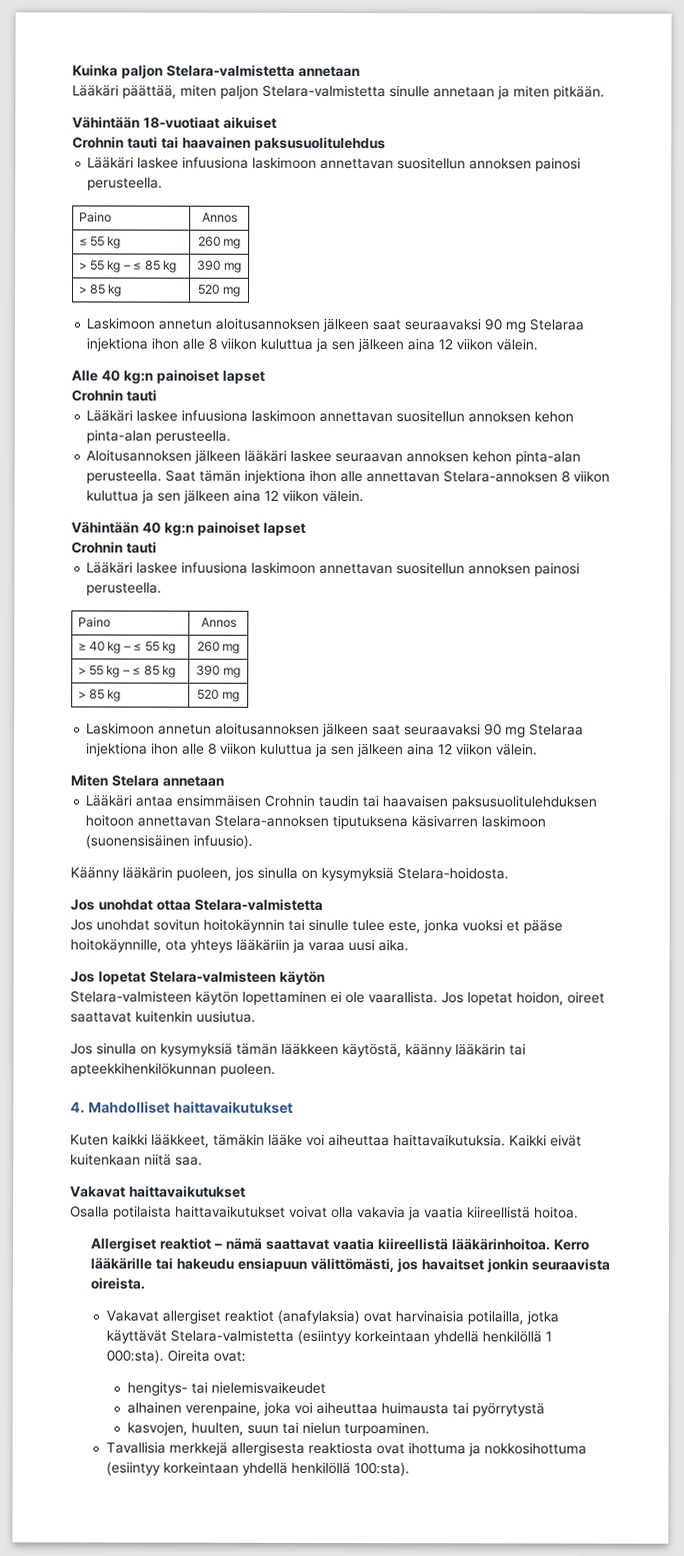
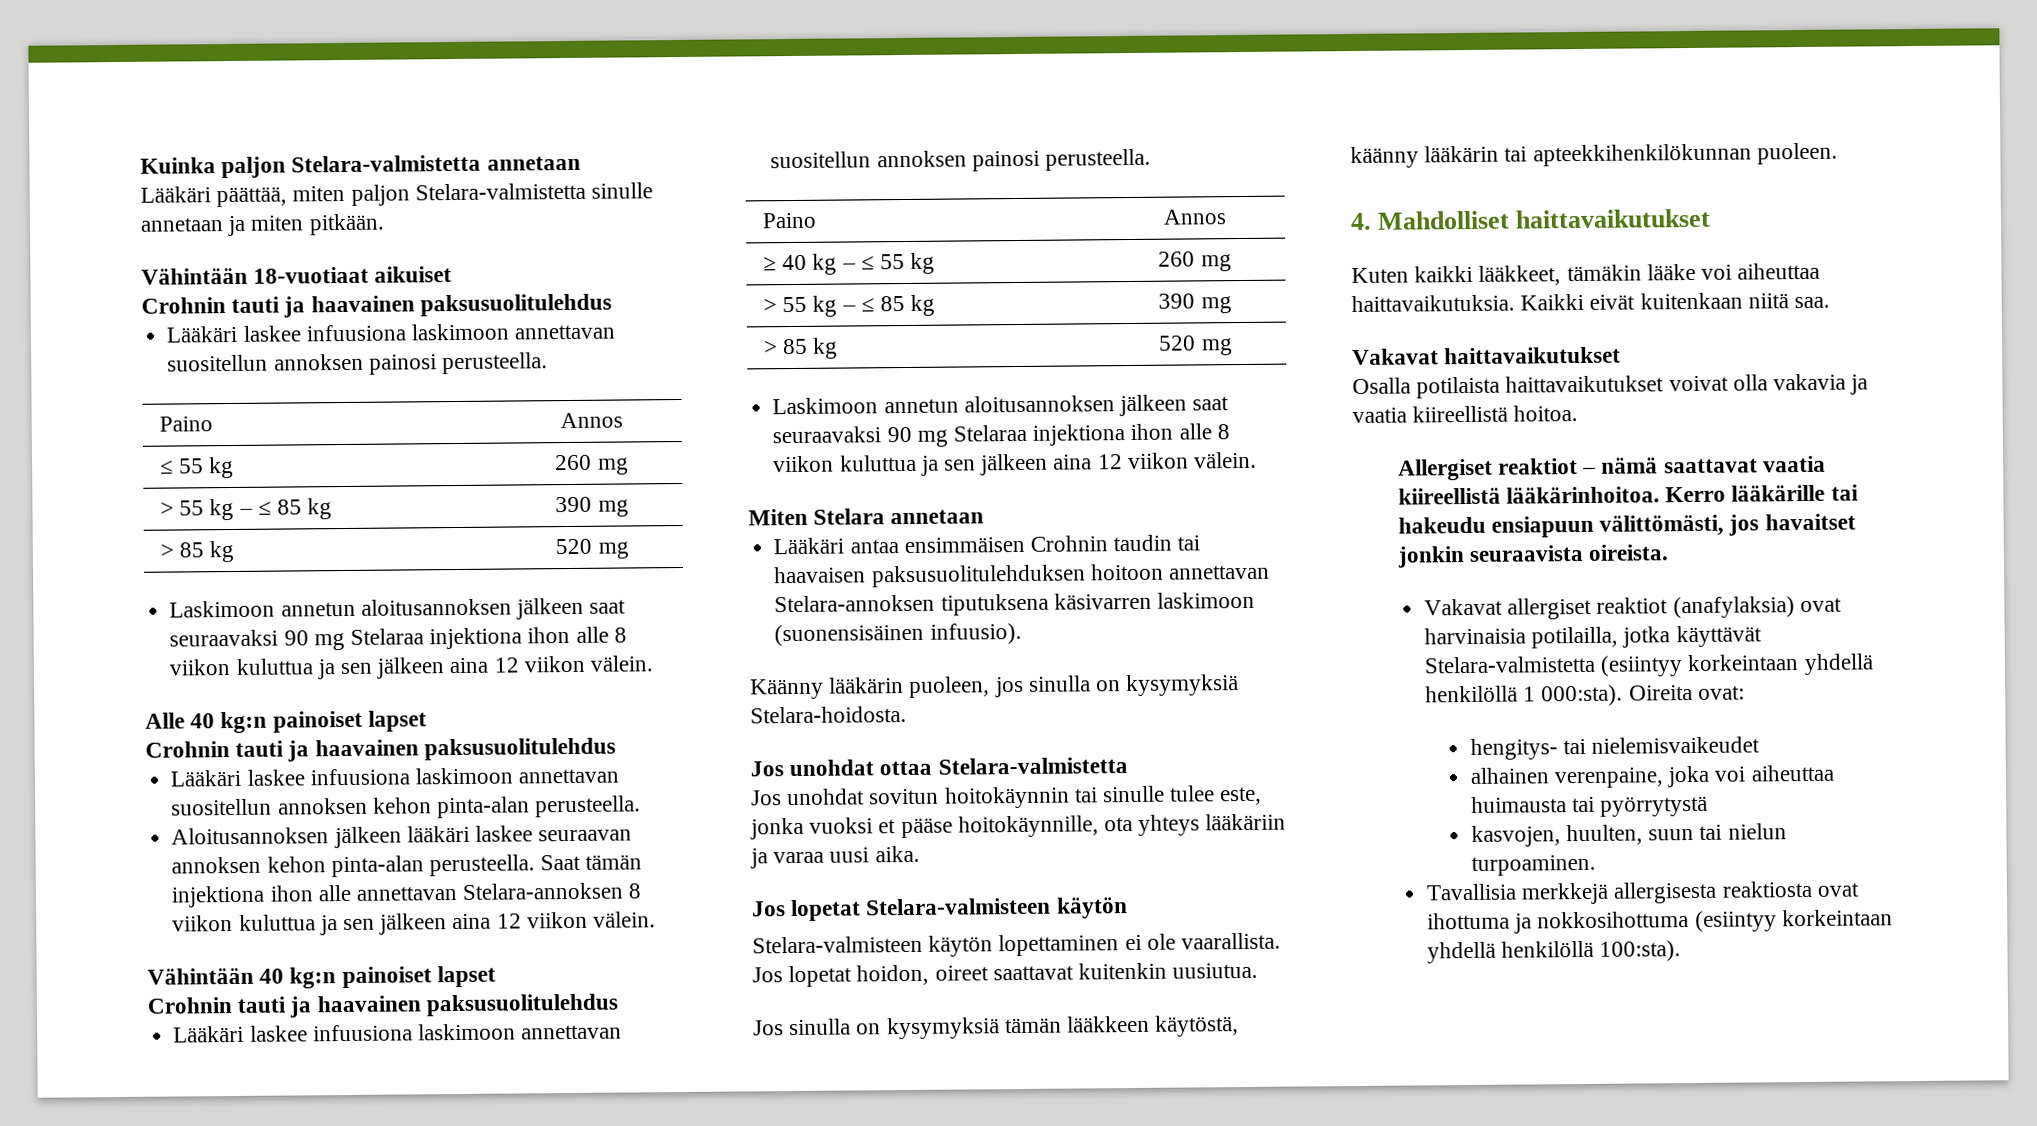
[161,136,179,149] tai -> [283,296,306,318] ja
(157, 395) none -> [287,737,616,762] ja haavainen paksusuolitulehdus
(157, 547) none -> [289,993,619,1018] ja haavainen paksusuolitulehdus

